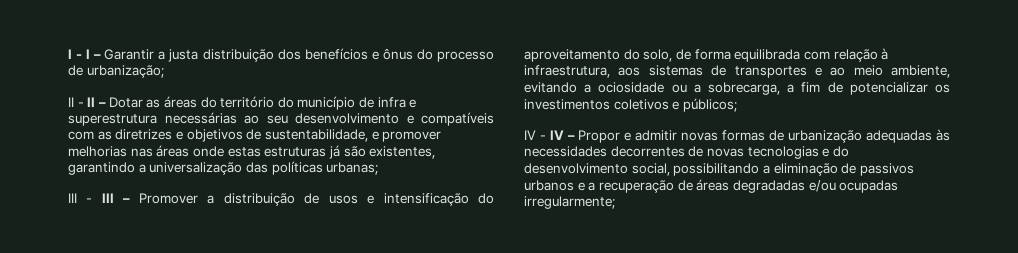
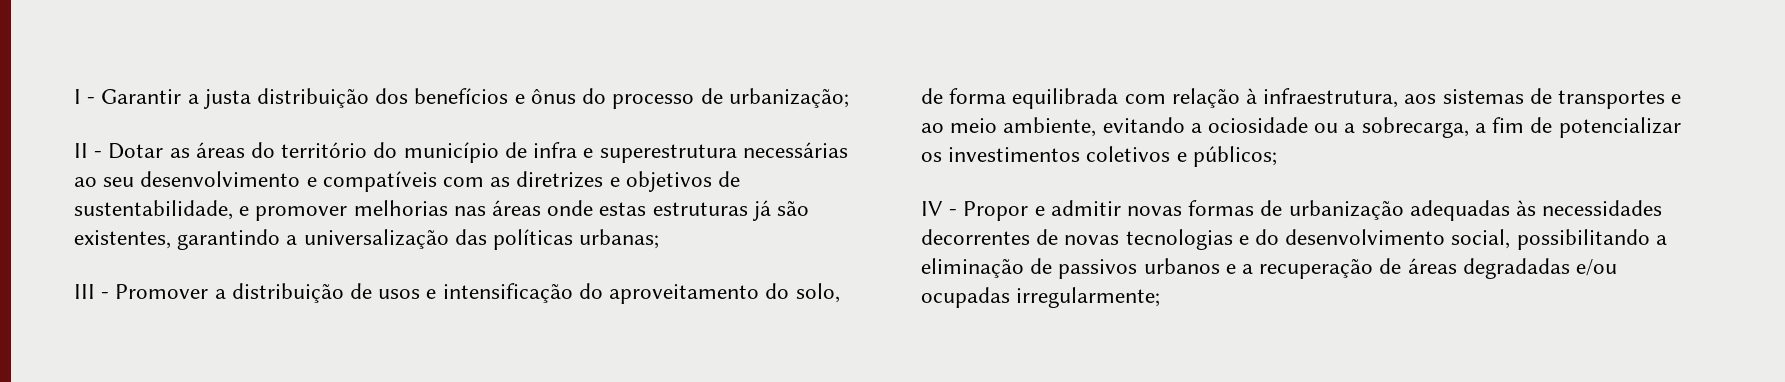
[68,49,102,59] I - I – -> [74,89,96,104] I -
[87,97,106,107] II – -> (103, 154) none
[101,193,131,203] III – -> (110, 295) none
[550,130,575,140] IV – -> (958, 212) none

